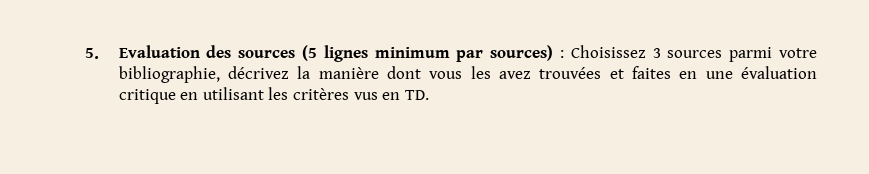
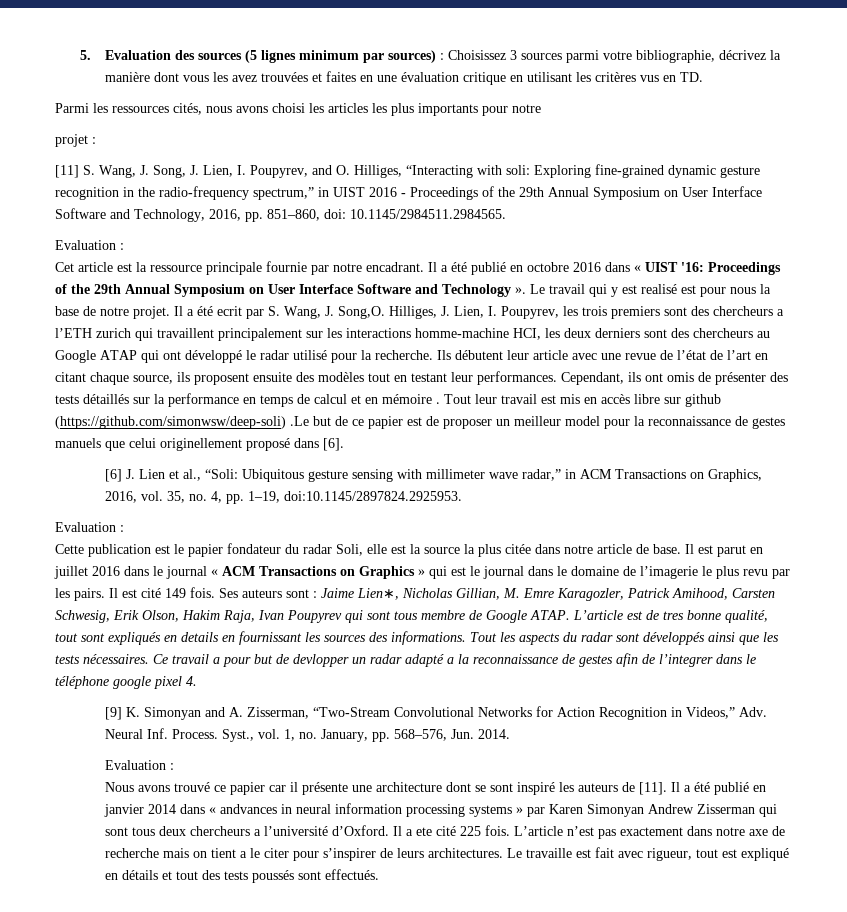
(429, 95) none -> [55,103,541,116] [55,134,96,147] [55,164,760,178] [55,186,762,200] [55,208,506,222] [55,240,124,250] [55,261,781,275] [55,284,771,297] [55,306,784,319] [55,328,770,341] [55,350,768,363] [55,371,788,385] [55,393,721,407] [55,416,785,429] [55,438,344,451] [105,469,763,482] [105,491,463,504] [55,522,124,532] [55,543,763,557] [54,566,790,579] [55,587,775,601] [55,610,768,623] [55,631,779,645] [55,653,756,667] [55,676,197,689] [105,706,768,720] [105,728,511,742] [105,760,175,770] [105,782,767,795] [104,803,778,817] [105,825,786,839] [105,847,790,861] [105,869,380,883] // Parmi les ressources cités, nous avons choisi les articles les plus importants pour notre // projet : // [11] S. Wang, J. Song, J. Lien, I. Poupyrev, and O. Hilliges, “Interacting with soli: Exploring fine-grained dynamic gesture recognition in the radio-frequency spectrum,” in UIST 2016 - Proceedings of the 29th Annual Symposium on User Interface Software and Technology, 2016, pp. 851–860, doi: 10.1145/2984511.2984565. // Evaluation : // Cet article est la ressource principale fournie par notre encadrant. Il a été publié en octobre 2016 dans « UIST '16: Proceedings of the 29th Annual Symposium on User Interface Software and Technology ». Le travail qui y est realisé est pour nous la base de notre projet. Il a été ecrit par S. Wang, J. Song,O. Hilliges, J. Lien, I. Poupyrev, les trois premiers sont des chercheurs a l’ETH zurich qui travaillent principalement sur les interactions homme-machine HCI, les deux derniers sont des chercheurs au Google ATAP qui ont développé le radar utilisé pour la recherche. Ils débutent leur article avec une revue de l’état de l’art en citant chaque source, ils proposent ensuite des modèles tout en testant leur performances. Cependant, ils ont omis de présenter des tests détaillés sur la performance en temps de calcul et en mémoire . Tout leur travail est mis en accès libre sur github (https://github.com/simonwsw/deep-soli) .Le but de ce papier est de proposer un meilleur model pour la reconnaissance de gestes manuels que celui originellement proposé dans [6]. // [6] J. Lien et al., “Soli: Ubiquitous gesture sensing with millimeter wave radar,” in ACM Transactions on Graphics, 2016, vol. 35, no. 4, pp. 1–19, doi:10.1145/2897824.2925953. // Evaluation : // Cette publication est le papier fondateur du radar Soli, elle est la source la plus citée dans notre article de base. Il est parut en juillet 2016 dans le journal « ACM Transactions on Graphics » qui est le journal dans le domaine de l’imagerie le plus revu par les pairs. Il est cité 149 fois. Ses auteurs sont : Jaime Lien∗, Nicholas Gillian, M. Emre Karagozler, Patrick Amihood, Carsten Schwesig, Erik Olson, Hakim Raja, Ivan Poupyrev qui sont tous membre de Google ATAP. L’article est de tres bonne qualité, tout sont expliqués en details en fournissant les sources des informations. Tout les aspects du radar sont développés ainsi que les tests nécessaires. Ce travail a pour but de devlopper un radar adapté a la reconnaissance de gestes afin de l’integrer dans le téléphone google pixel 4. // [9] K. Simonyan and A. Zisserman, “Two-Stream Convolutional Networks for Action Recognition in Videos,” Adv. Neural Inf. Process. Syst., vol. 1, no. January, pp. 568–576, Jun. 2014. // Evaluation : // Nous avons trouvé ce papier car il présente une architecture dont se sont inspiré les auteurs de [11]. Il a été publié en janvier 2014 dans « andvances in neural information processing systems » par Karen Simonyan Andrew Zisserman qui sont tous deux chercheurs a l’université d’Oxford. Il a ete cité 225 fois. L’article n’est pas exactement dans notre axe de recherche mais on tient a le citer pour s’inspirer de leurs architectures. Le travaille est fait avec rigueur, tout est expliqué en détails et tout des tests poussés sont effectués.

